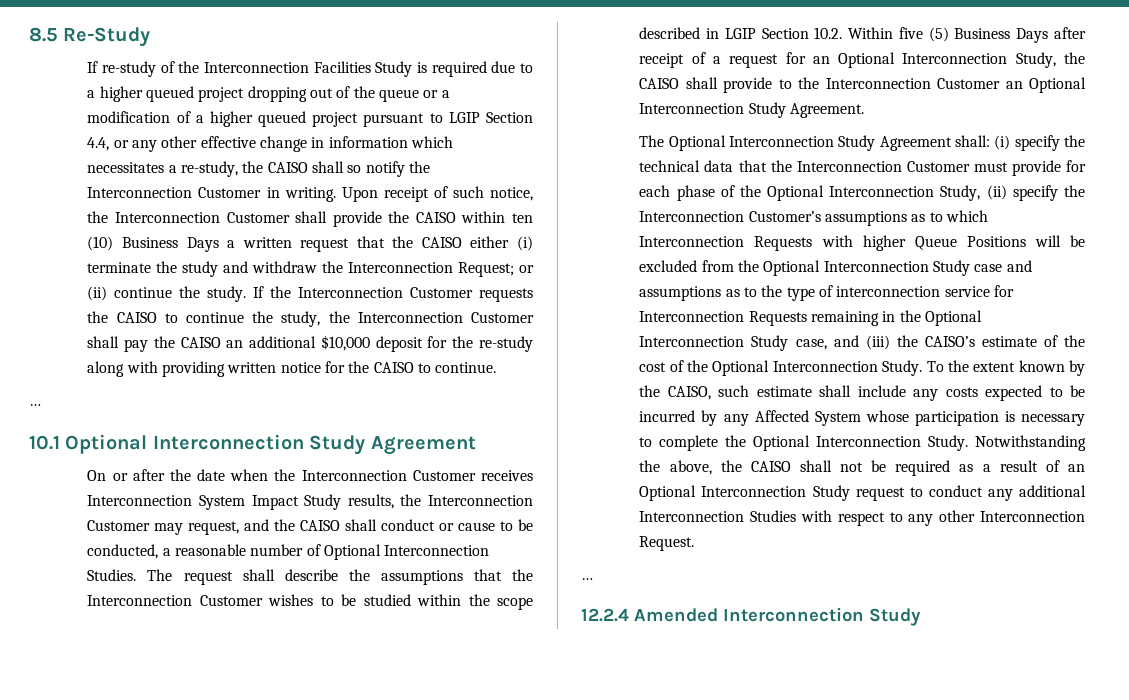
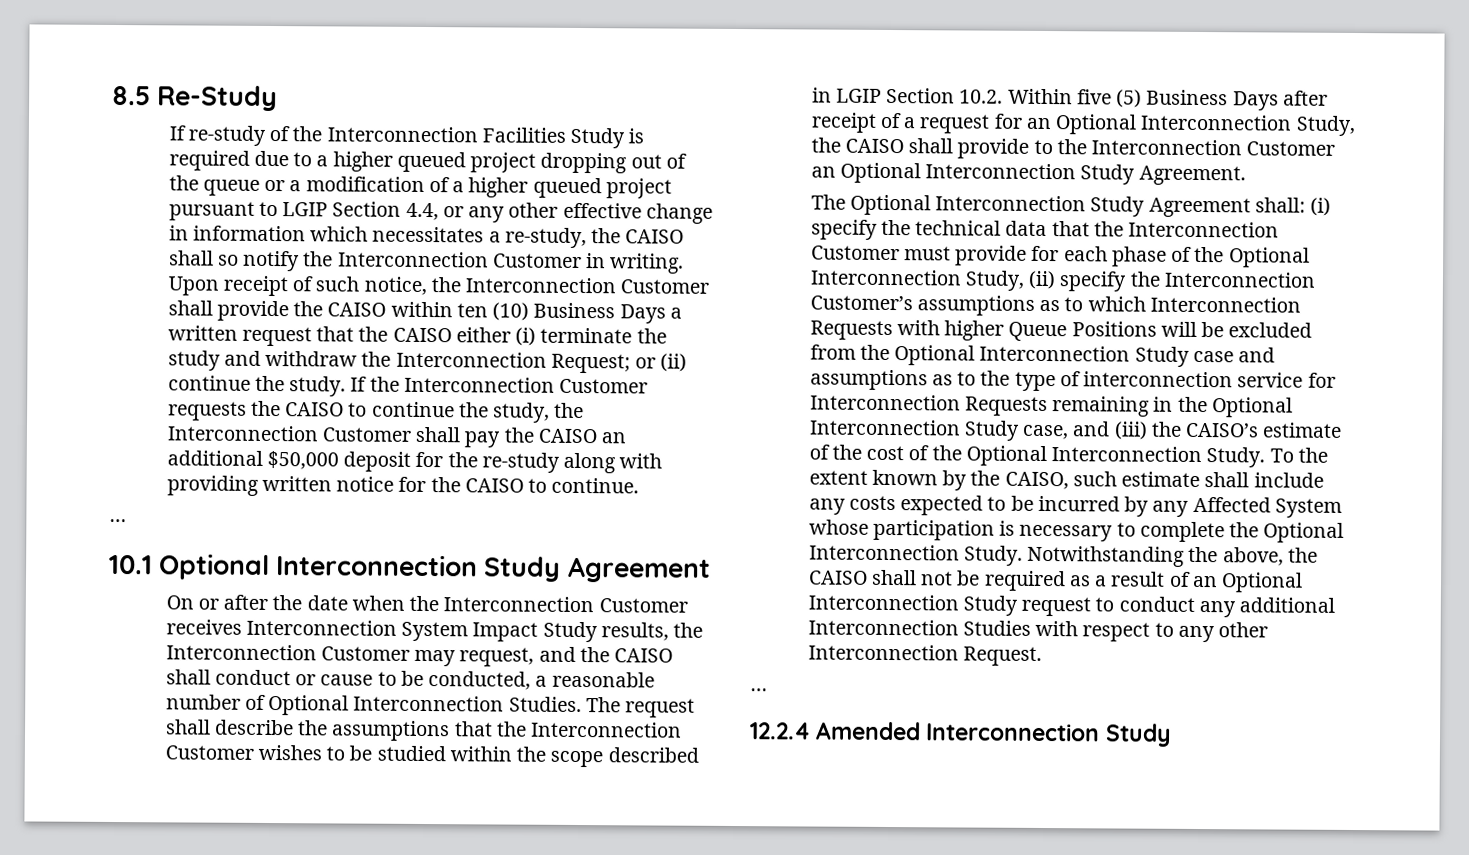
[320,335,370,351] $10,000 -> [266,450,339,470] $50,000

